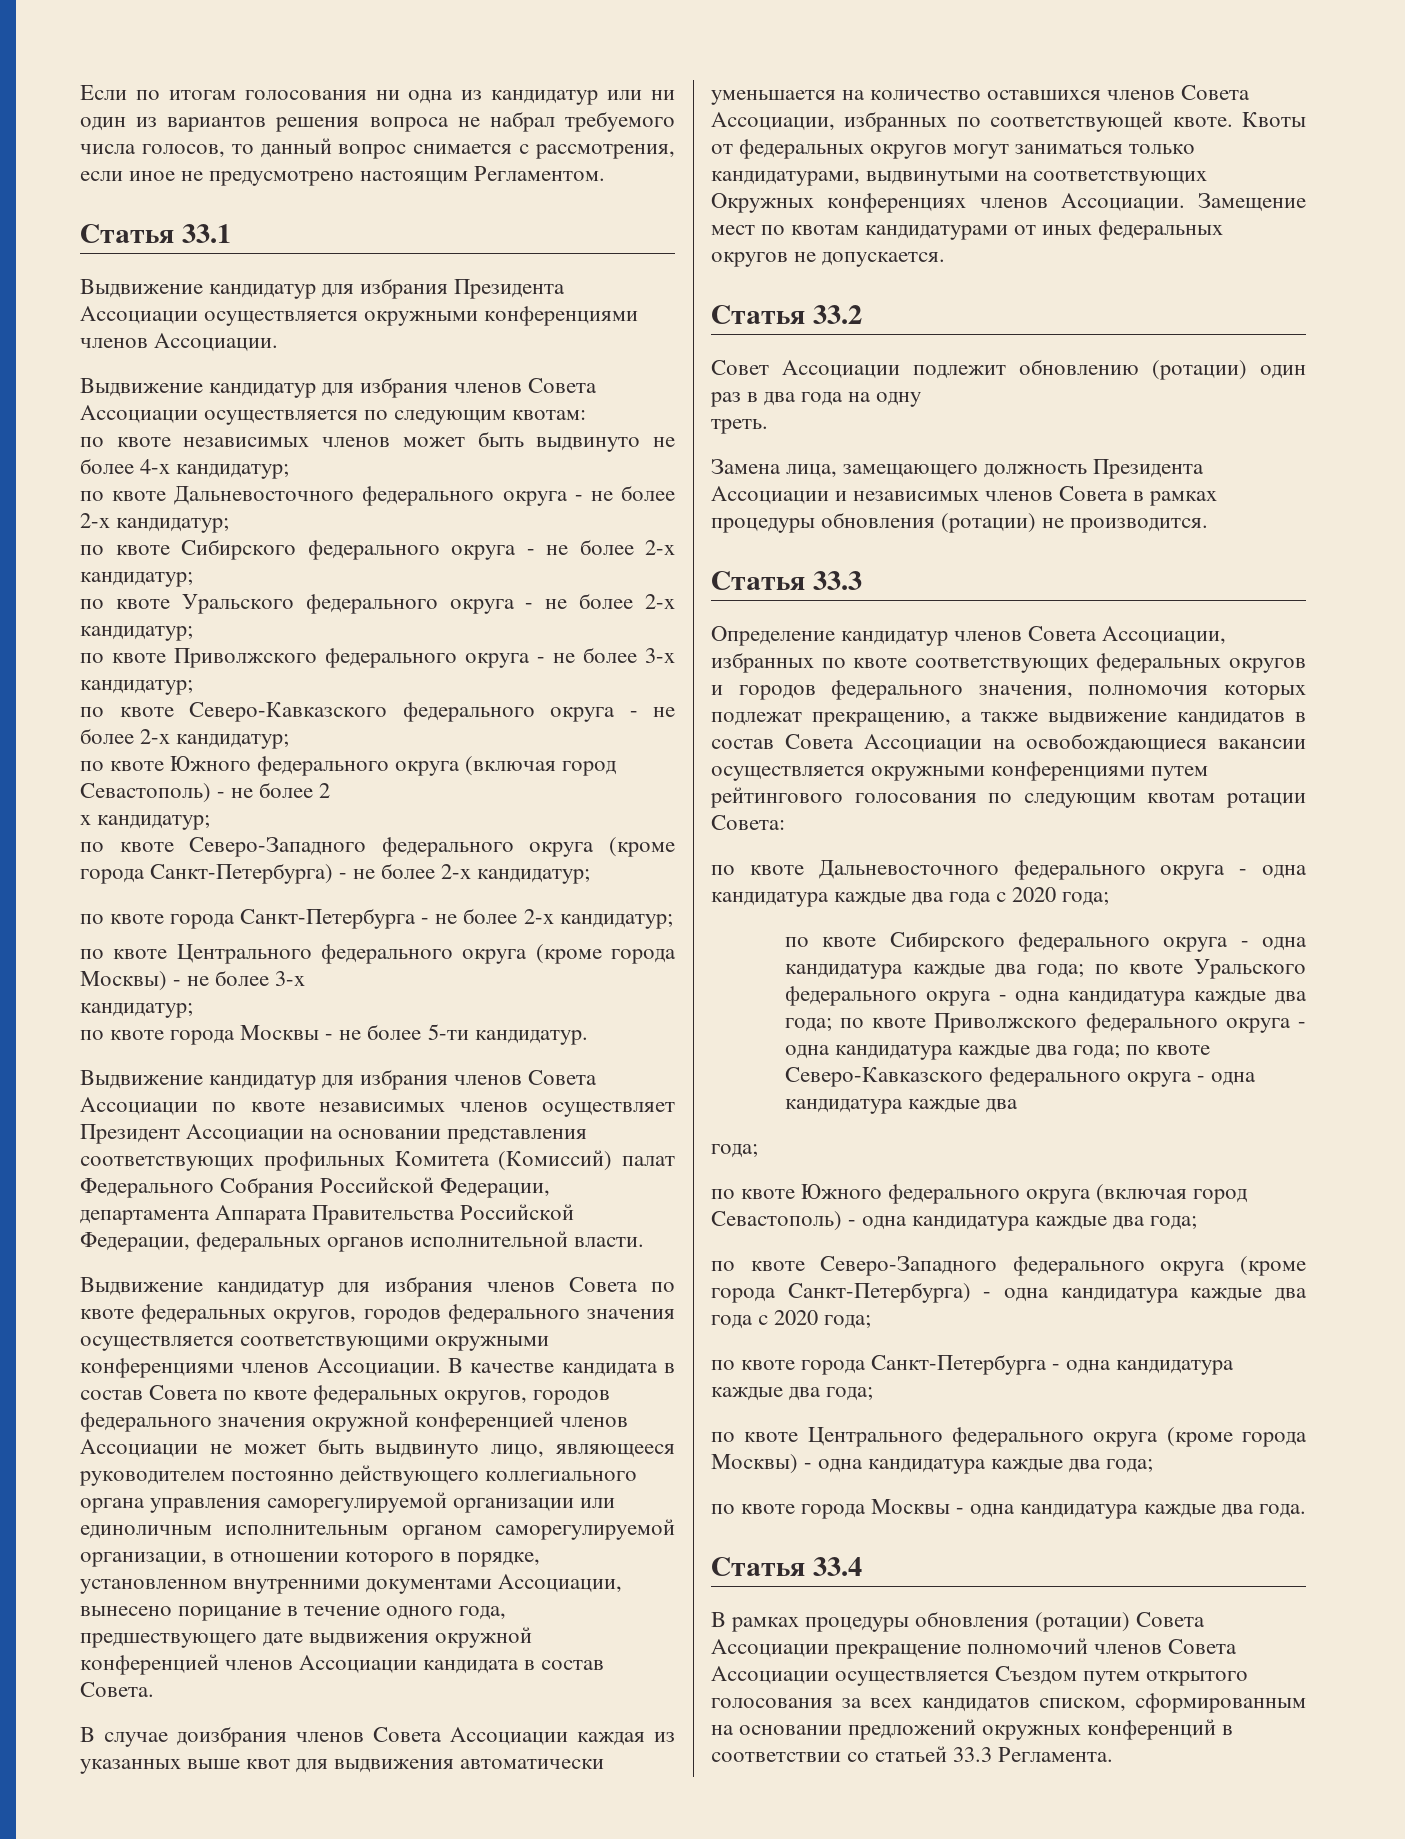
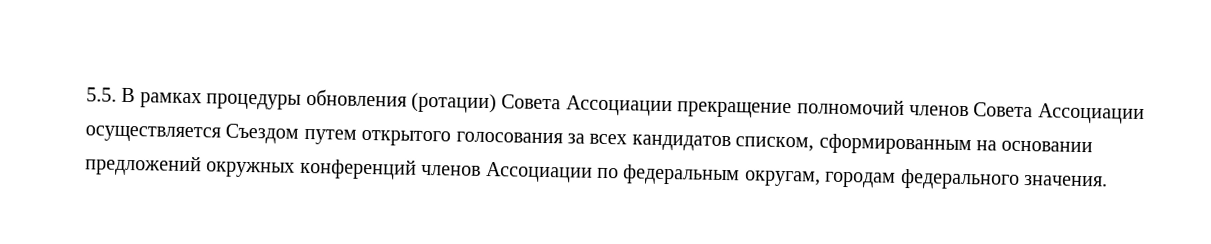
[80,85,676,105] [80,111,676,132] [80,138,675,159] [80,166,606,186] [80,224,231,243] [80,278,566,299] [80,306,639,326] [80,333,279,352] [80,377,598,398] [80,405,587,425] [80,431,675,452] [80,458,290,479] [80,485,675,506] [80,513,230,533] [80,539,675,560] [80,572,193,587] [80,593,675,614] [80,626,193,641] [80,647,675,668] [80,680,193,695] [80,702,675,722] [80,728,290,749] [80,756,617,776] [80,782,331,803] [80,815,211,830] [80,837,676,857] [80,863,591,884] [80,908,673,929] [80,944,676,964] [80,970,306,991] [80,1003,193,1018] [80,1024,588,1045] [80,1069,598,1090] [80,1097,675,1117] [80,1124,588,1144] [80,1150,675,1171] [80,1177,551,1198] [80,1204,575,1225] [80,1231,645,1252] [80,1276,675,1297] [80,1304,675,1324] [80,1336,550,1351] [80,1358,675,1378] [80,1385,611,1405] [80,1411,629,1432] [80,1438,675,1459] [79,1465,638,1486] [80,1492,616,1513] [80,1519,675,1540] [80,1552,541,1567] [80,1574,623,1594] [80,1606,507,1621] [80,1627,533,1648] [80,1654,605,1675] [80,1682,154,1697] [80,1726,675,1747] [80,1759,605,1774] [711,85,1251,105] [711,111,1306,132] [711,139,1196,159] [711,171,1208,186] [711,193,1306,213] [711,220,1224,240] [711,252,946,267] [711,305,862,324] [711,359,1306,380] [710,392,922,407] [711,419,768,434] [711,459,1205,479] [711,486,1218,506] [711,512,1209,533] [711,571,862,590] [711,626,1227,646] [711,652,1306,673] [711,680,1306,700] [711,712,1306,727] [711,733,1306,753] [711,761,1209,781] [710,787,1306,808] [711,815,785,830] [711,860,1308,880] [711,887,1110,907] [784,931,1307,952] [784,959,1306,979] [784,986,1307,1006] [784,1013,1306,1033] [784,1045,1211,1060] [784,1067,1257,1087] [784,1099,1019,1114] [711,1144,758,1158] [711,1184,1248,1204] [711,1211,1198,1231] [711,1256,1306,1276] [711,1282,1307,1303] [711,1310,872,1329] [711,1354,1235,1375] [711,1387,874,1401] [711,1427,1307,1447] [711,1454,1154,1474] [711,1499,1306,1519] [711,1557,862,1576] Если по итогам голосования ни одна из кандидатур или ни один из вариантов решения вопроса не набрал требуемого числа голосов, то данный вопрос снимается с рассмотрения, если иное не предусмотрено настоящим Регламентом. // Статья 33.1 // Выдвижение кандидатур для избрания Президента Ассоциации осуществляется окружными конференциями членов Ассоциации. // Выдвижение кандидатур для избрания членов Совета Ассоциации осуществляется по следующим квотам: // по квоте независимых членов может быть выдвинуто не более 4-х кандидатур; // по квоте Дальневосточного федерального округа - не более 2-х кандидатур; // по квоте Сибирского федерального округа - не более 2-х кандидатур; // по квоте Уральского федерального округа - не более 2-х кандидатур; // по квоте Приволжского федерального округа - не более 3-х кандидатур; // по квоте Северо-Кавказского федерального округа - не более 2-х кандидатур; // по квоте Южного федерального округа (включая город Севастополь) - не более 2 // х кандидатур; // по квоте Северо-Западного федерального округа (кроме города Санкт-Петербурга) - не более 2-х кандидатур; // по квоте города Санкт-Петербурга - не более 2-х кандидатур; // по квоте Центрального федерального округа (кроме города Москвы) - не более 3-х // кандидатур; // по квоте города Москвы - не более 5-ти кандидатур. // Выдвижение кандидатур для избрания членов Совета Ассоциации по квоте независимых членов осуществляет Президент Ассоциации на основании представления соответствующих профильных Комитета (Комиссий) палат Федерального Собрания Российской Федерации, департамента Аппарата Правительства Российской Федерации, федеральных органов исполнительной власти. // Выдвижение кандидатур для избрания членов Совета по квоте федеральных округов, городов федерального значения осуществляется соответствующими окружными конференциями членов Ассоциации. В качестве кандидата в состав Совета по квоте федеральных округов, городов федерального значения окружной конференцией членов Ассоциации не может быть выдвинуто лицо, являющееся руководителем постоянно действующего коллегиального органа управления саморегулируемой организации или единоличным исполнительным органом саморегулируемой организации, в отношении которого в порядке, установленном внутренними документами Ассоциации, вынесено порицание в течение одного года, предшествующего дате выдвижения окружной конференцией членов Ассоциации кандидата в состав Совета. // В случае доизбрания членов Совета Ассоциации каждая из указанных выше квот для выдвижения автоматически уменьшается на количество оставшихся членов Совета Ассоциации, избранных по соответствующей квоте. Квоты от федеральных округов могут заниматься только кандидатурами, выдвинутыми на соответствующих Окружных конференциях членов Ассоциации. Замещение мест по квотам кандидатурами от иных федеральных округов не допускается. // Статья 33.2 // Совет Ассоциации подлежит обновлению (ротации) один раз в два года на одну // треть. // Замена лица, замещающего должность Президента Ассоциации и независимых членов Совета в рамках процедуры обновления (ротации) не производится. // Статья 33.3 // Определение кандидатур членов Совета Ассоциации, избранных по квоте соответствующих федеральных округов и городов федерального значения, полномочия которых подлежат прекращению, а также выдвижение кандидатов в состав Совета Ассоциации на освобождающиеся вакансии осуществляется окружными конференциями путем рейтингового голосования по следующим квотам ротации Совета: // по квоте Дальневосточного федерального округа - одна кандидатура каждые два года с 2020 года; // по квоте Сибирского федерального округа - одна кандидатура каждые два года; по квоте Уральского федерального округа - одна кандидатура каждые два года; по квоте Приволжского федерального округа - одна кандидатура каждые два года; по квоте Северо-Кавказского федерального округа - одна кандидатура каждые два // года; // по квоте Южного федерального округа (включая город Севастополь) - одна кандидатура каждые два года; // по квоте Северо-Западного федерального округа (кроме города Санкт-Петербурга) - одна кандидатура каждые два года с 2020 года; // по квоте города Санкт-Петербурга - одна кандидатура каждые два года; // по квоте Центрального федерального округа (кроме города Москвы) - одна кандидатура каждые два года; // по квоте города Москвы - одна кандидатура каждые два года. // Статья 33.4 // -> [86,87,117,102] 5.5.
[1222,1725,1234,1735] [711,1746,1114,1762] в соответствии со статьей 33.3 Регламента. -> [421,161,1108,190] членов Ассоциации по федеральным округам, городам федерального значения.

